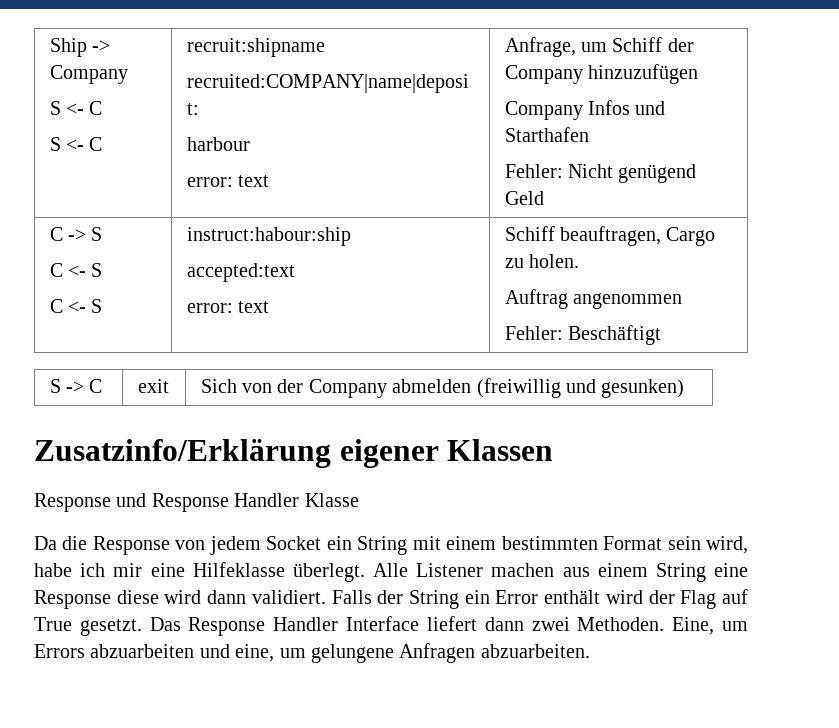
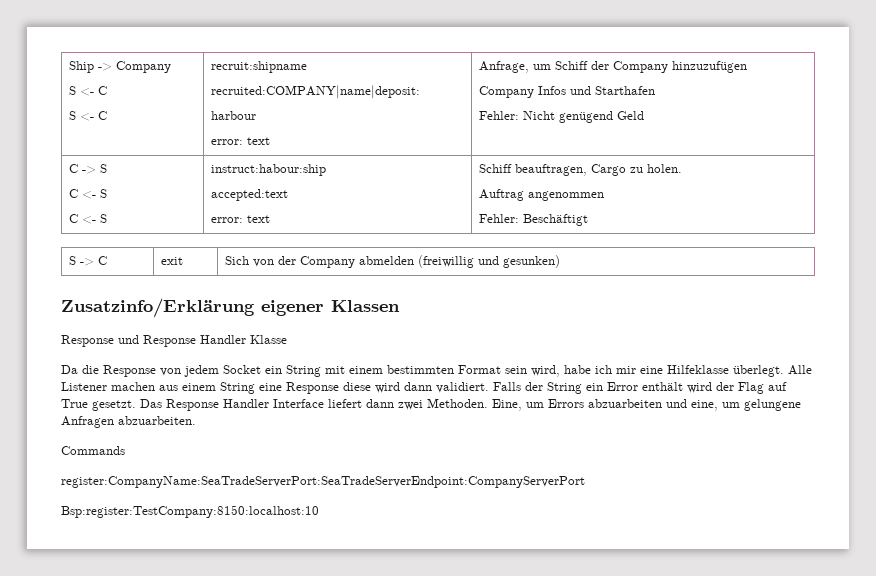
(590, 651) none -> [61,446,125,455] [61,476,585,488] [61,505,319,518] // Commands // register:CompanyName:SeaTradeServerPort:SeaTradeServerEndpoint:CompanyServerPort // Bsp:register:TestCompany:8150:localhost:10

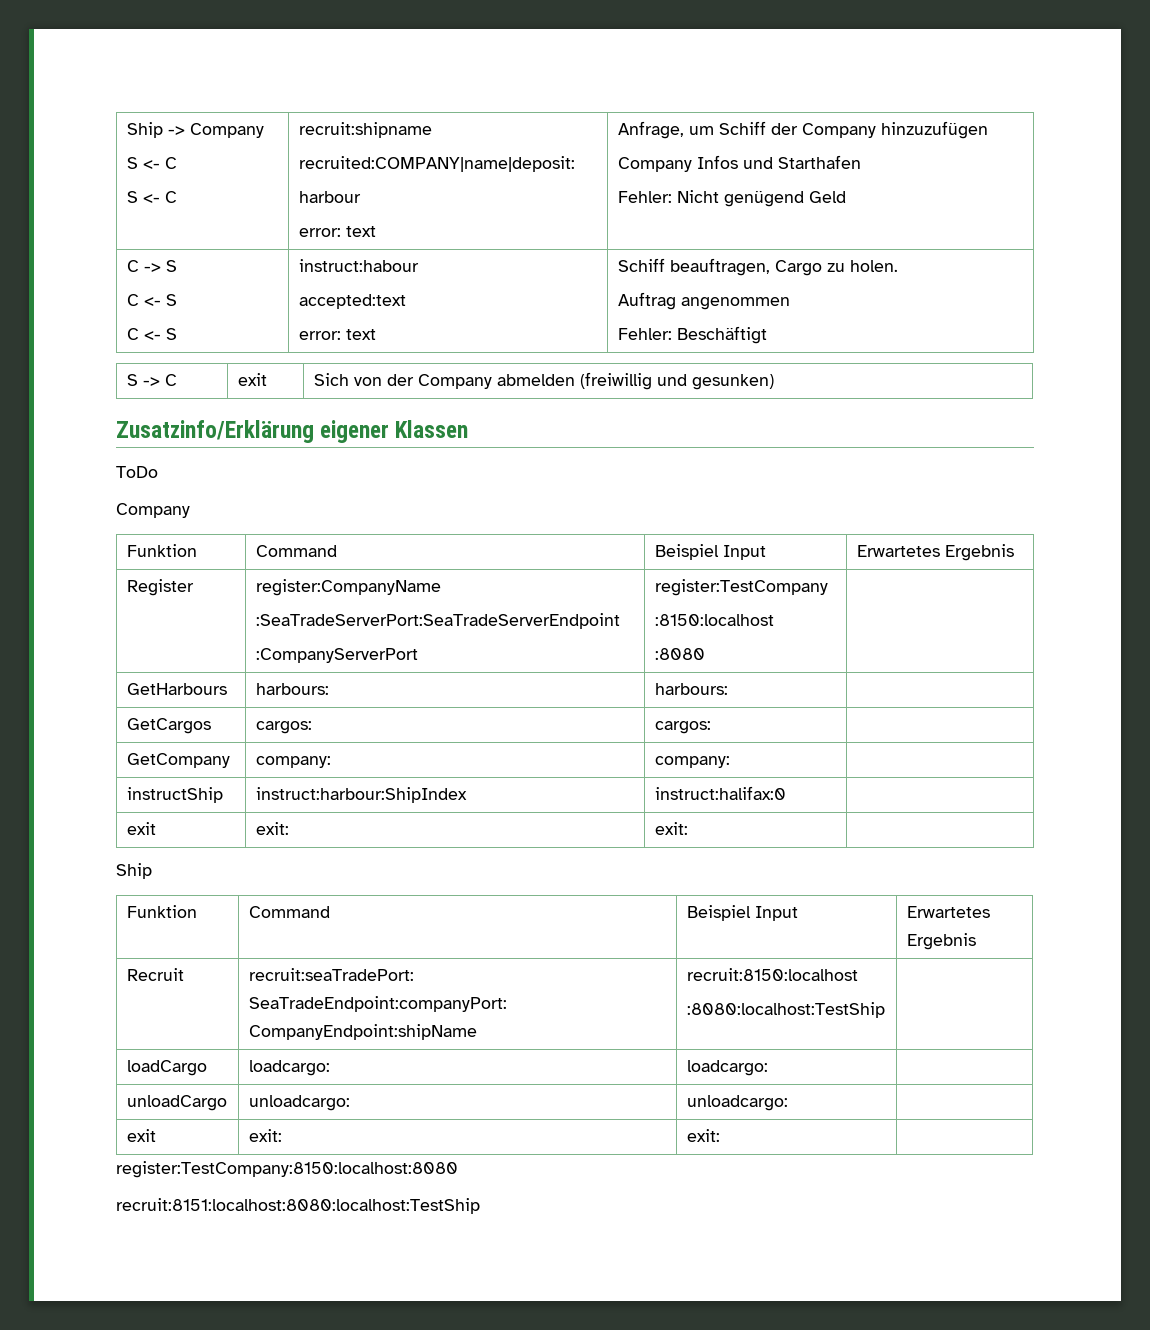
[210,164,326,176] instruct:habour:ship -> [298,259,419,272] instruct:habour
[61,335,287,347] [61,365,812,377] [61,382,787,394] [61,398,801,411] [61,416,196,428] [61,446,125,455] [61,476,585,488] [61,505,319,518] Response und Response Handler Klasse // Da die Response von jedem Socket ein String mit einem bestimmten Format sein wird, habe ich mir eine Hilfeklasse überlegt. Alle Listener machen aus einem String eine Response diese wird dann validiert. Falls der String ein Error enthält wird der Flag auf True gesetzt. Das Response Handler Interface liefert dann zwei Methoden. Eine, um Errors abzuarbeiten und eine, um gelungene Anfragen abzuarbeiten. // Commands // register:CompanyName:SeaTradeServerPort:SeaTradeServerEndpoint:CompanyServerPort // Bsp:register:TestCompany:8150:localhost:10 -> [116,466,158,478] [116,503,190,518] [126,544,197,557] [255,545,337,557] [654,544,766,560] [856,544,1014,561] [126,579,194,596] [255,579,441,596] [255,613,620,629] [255,648,418,663] [654,579,828,596] [654,614,774,626] [654,648,705,660] [126,683,227,695] [255,683,329,695] [654,683,728,695] [126,718,211,734] [255,721,312,734] [654,721,711,734] [126,753,230,768] [255,756,331,768] [654,756,730,768] [126,787,223,803] [255,787,467,803] [654,786,786,800] [126,822,156,835] [255,822,289,835] [654,822,688,835] [116,863,152,879] [126,905,197,918] [248,906,330,918] [686,905,798,921] [906,906,990,918] [906,933,976,950] [126,968,184,981] [248,968,414,981] [248,996,507,1012] [248,1024,477,1040] [686,968,858,981] [686,1002,885,1018] [126,1060,207,1076] [248,1060,330,1076] [686,1060,768,1076] [126,1095,227,1111] [248,1095,350,1111] [686,1095,788,1111] [126,1129,156,1142] [248,1129,282,1142] [686,1129,720,1142] [116,1161,458,1178] [116,1198,480,1214] ToDo // Company // Funktion | Command | Beispiel Input | Erwartetes Ergebnis // Register | register:CompanyName // :SeaTradeServerPort:SeaTradeServerEndpoint // :CompanyServerPort | register:TestCompany // :8150:localhost // :8080 | // GetHarbours | harbours: | harbours: | // GetCargos | cargos: | cargos: | // GetCompany | company: | company: | // instructShip | instruct:harbour:ShipIndex | instruct:halifax:0 | // exit | exit: | exit: | // Ship // Funktion | Command | Beispiel Input | Erwartetes Ergebnis // Recruit | recruit:seaTradePort: SeaTradeEndpoint:companyPort: CompanyEndpoint:shipName | recruit:8150:localhost // :8080:localhost:TestShip | // loadCargo | loadcargo: | loadcargo: | // unloadCargo | unloadcargo: | unloadcargo: | // exit | exit: | exit: | // register:TestCompany:8150:localhost:8080 // recruit:8151:localhost:8080:localhost:TestShip

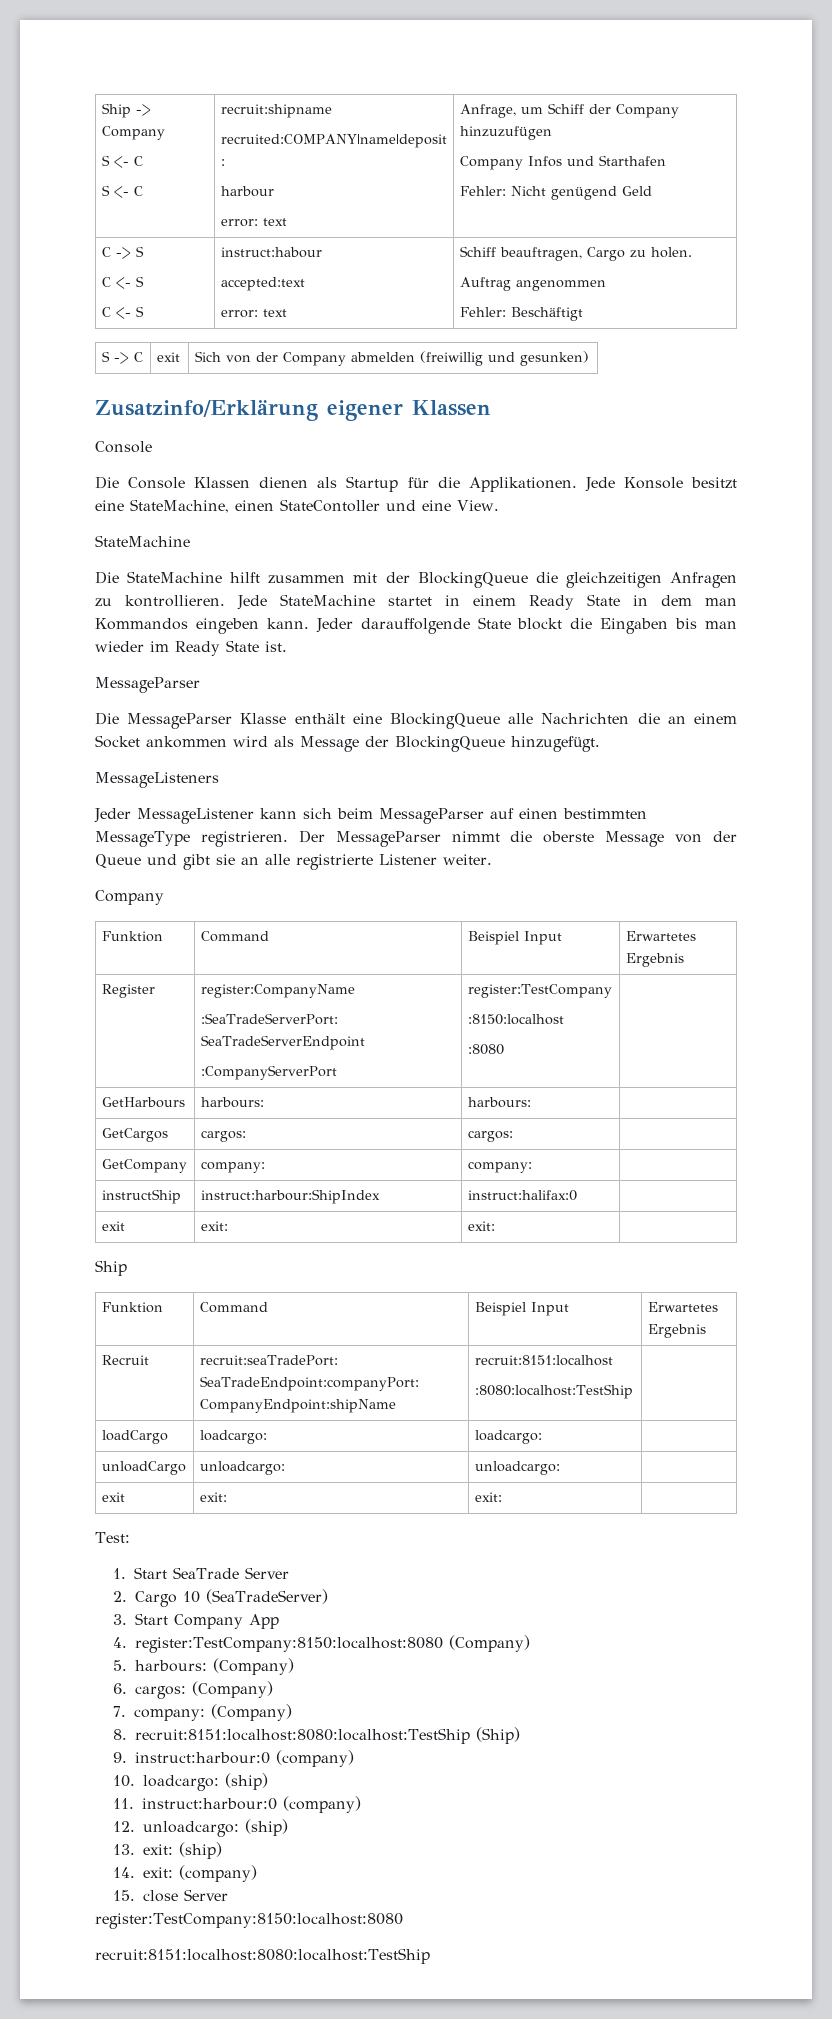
[116,466,158,478] ToDo -> [95,441,152,453] [95,476,737,492] [95,499,499,513] [95,535,190,547] [95,571,737,588] [95,594,737,610] [95,617,737,634] [95,640,287,656] [95,677,200,693] [95,712,737,729] [95,735,600,752] [95,772,219,788] [94,808,647,824] [95,830,737,847] [95,854,492,870] Console // Die Console Klassen dienen als Startup für die Applikationen. Jede Konsole besitzt eine StateMachine, einen StateContoller und eine View. // StateMachine // Die StateMachine hilft zusammen mit der BlockingQueue die gleichzeitigen Anfragen zu kontrollieren. Jede StateMachine startet in einem Ready State in dem man Kommandos eingeben kann. Jeder darauffolgende State blockt die Eingaben bis man wieder im Ready State ist. // MessageParser // Die MessageParser Klasse enthält eine BlockingQueue alle Nachrichten die an einem Socket ankommen wird als Message der BlockingQueue hinzugefügt. // MessageListeners // Jeder MessageListener kann sich beim MessageParser auf einen bestimmten MessageType registrieren. Der MessageParser nimmt die oberste Message von der Queue und gibt sie an alle registrierte Listener weiter.
[686,968,858,981] recruit:8150:localhost -> [474,1355,613,1366] recruit:8151:localhost
(720, 1135) none -> [95,1532,130,1543] [112,1567,289,1579] [112,1589,328,1607] [112,1613,279,1629] [112,1635,530,1653] [112,1658,294,1675] [112,1681,273,1699] [112,1704,292,1721] [112,1727,520,1744] [112,1750,354,1767] [112,1773,268,1791] [112,1796,361,1813] [112,1819,288,1837] [112,1842,222,1859] [112,1865,257,1882] [112,1889,228,1902] // Test: // 1. Start SeaTrade Server // 2. Cargo 10 (SeaTradeServer) // 3. Start Company App // 4. register:TestCompany:8150:localhost:8080 (Company) // 5. harbours: (Company) // 6. cargos: (Company) // 7. company: (Company) // 8. recruit:8151:localhost:8080:localhost:TestShip (Ship) // 9. instruct:harbour:0 (company) // 10. loadcargo: (ship) // 11. instruct:harbour:0 (company) // 12. unloadcargo: (ship) // 13. exit: (ship) // 14. exit: (company) // 15. close Server

